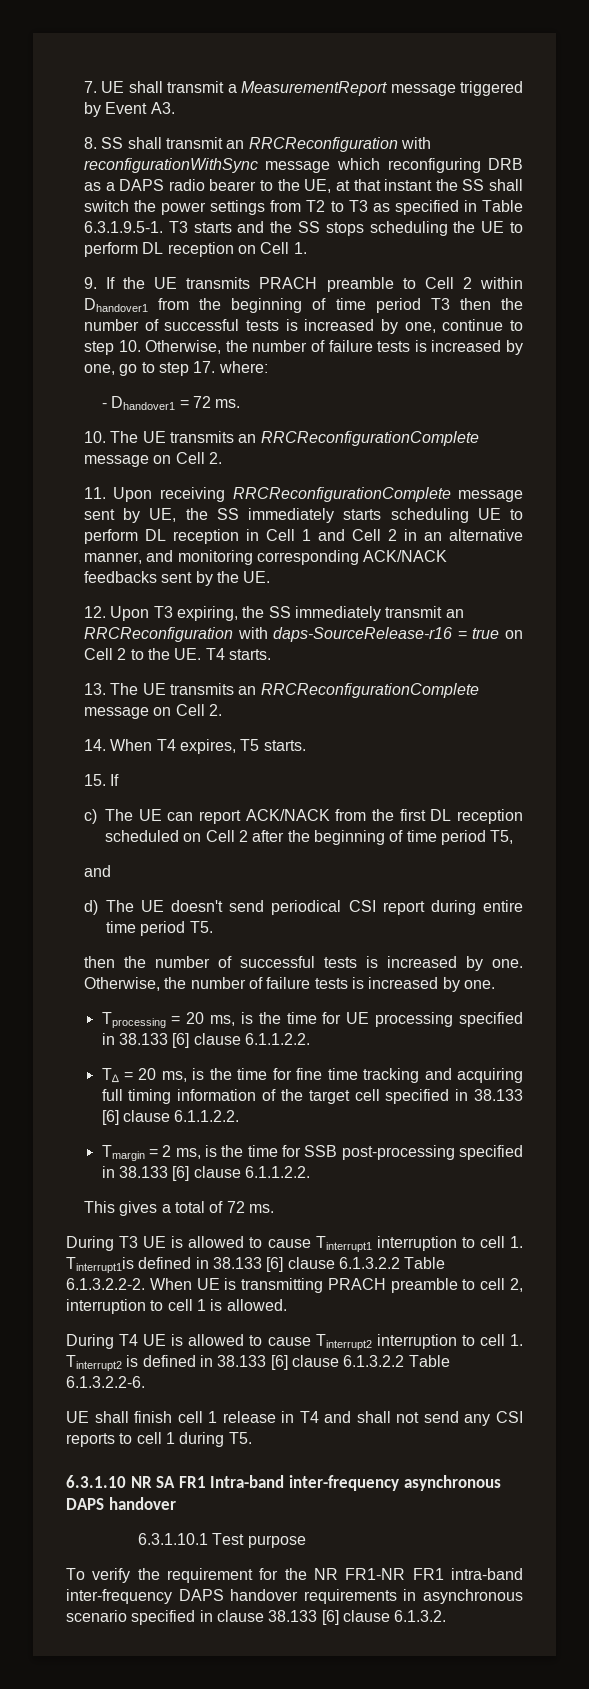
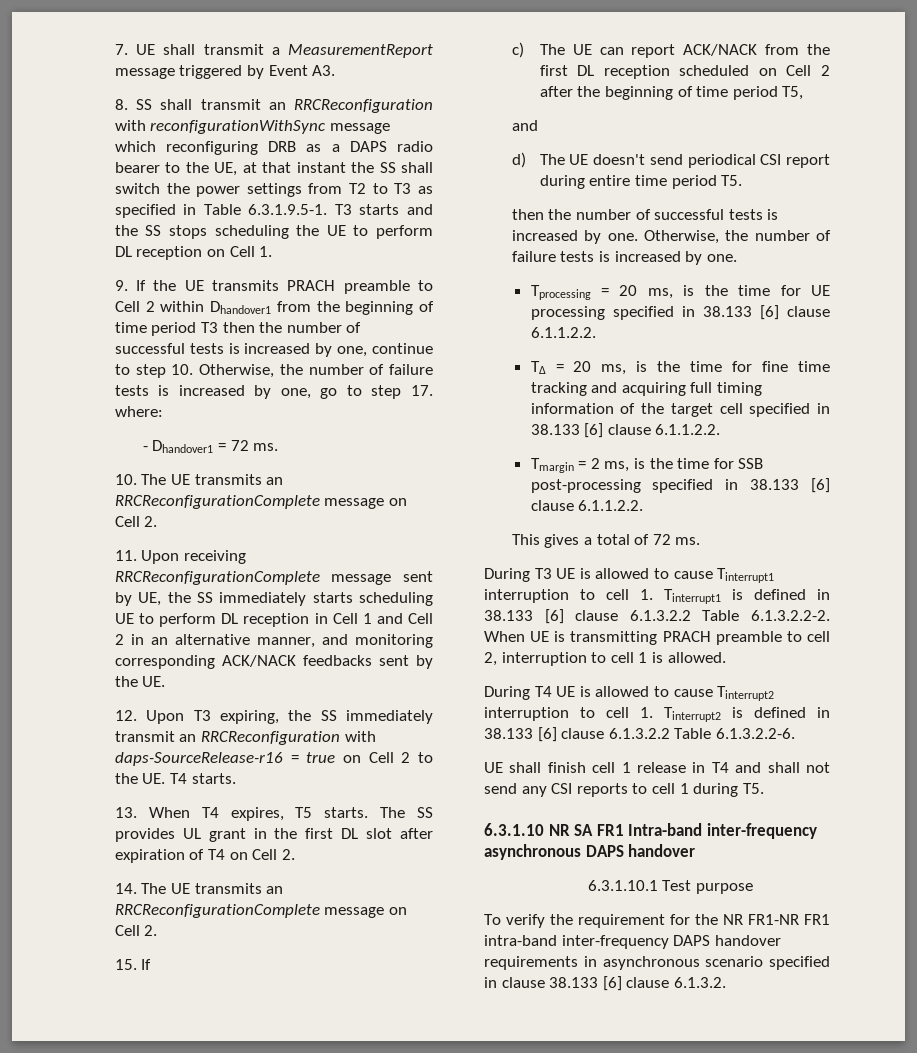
[110,683,479,698] [83,704,222,719] [83,739,306,754] The UE transmits an RRCReconfigurationComplete message on Cell 2. // 14. When T4 expires, T5 starts. -> [148,807,433,821] [114,828,433,842] [114,849,295,863] [114,883,284,894] [114,904,408,918] [114,925,158,936] When T4 expires, T5 starts. The SS provides UL grant in the first DL slot after expiration of T4 on Cell 2. // 14. The UE transmits an RRCReconfigurationComplete message on Cell 2.
[66,1257,134,1273] Tinterrupt1is -> [664,589,743,604] Tinterrupt1 is

